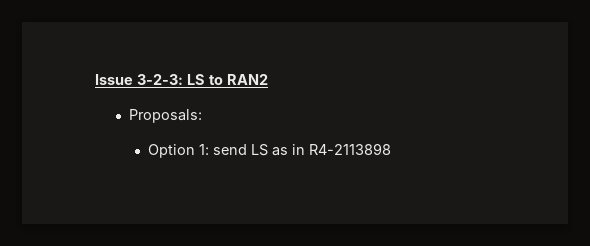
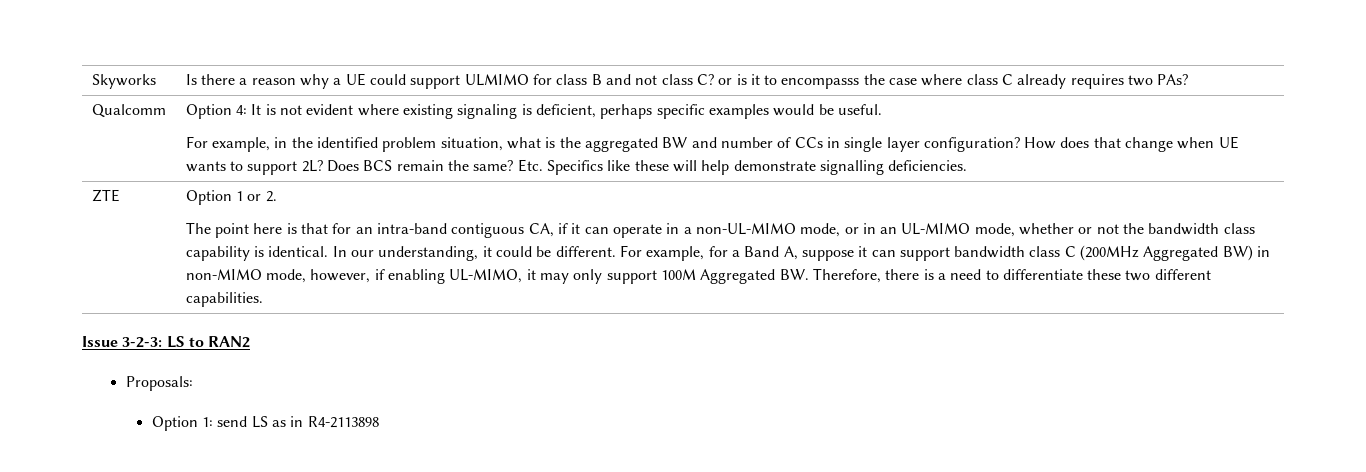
(95, 79) none -> [91,74,156,89] [185,73,1189,89] [91,104,166,118] [185,104,882,119] [185,136,1239,152] [185,159,968,175] [91,189,120,202] [185,190,277,205] [185,222,1255,238] [185,245,1271,261] [185,268,1211,284] [185,292,263,307] Skyworks | Is there a reason why a UE could support ULMIMO for class B and not class C? or is it to encompasss the case where class C already requires two PAs? // Qualcomm | Option 4: It is not evident where existing signaling is deficient, perhaps specific examples would be useful. // For example, in the identified problem situation, what is the aggregated BW and number of CCs in single layer configuration? How does that change when UE wants to support 2L? Does BCS remain the same? Etc. Specifics like these will help demonstrate signalling deficiencies. // ZTE | Option 1 or 2. // The point here is that for an intra-band contiguous CA, if it can operate in a non-UL-MIMO mode, or in an UL-MIMO mode, whether or not the bandwidth class capability is identical. In our understanding, it could be different. For example, for a Band A, suppose it can support bandwidth class C (200MHz Aggregated BW) in non-MIMO mode, however, if enabling UL-MIMO, it may only support 100M Aggregated BW. Therefore, there is a need to differentiate these two different capabilities. //

